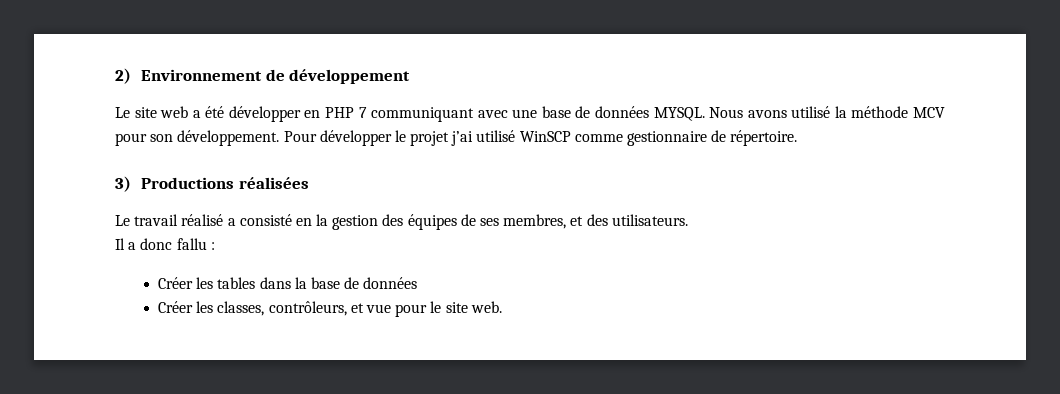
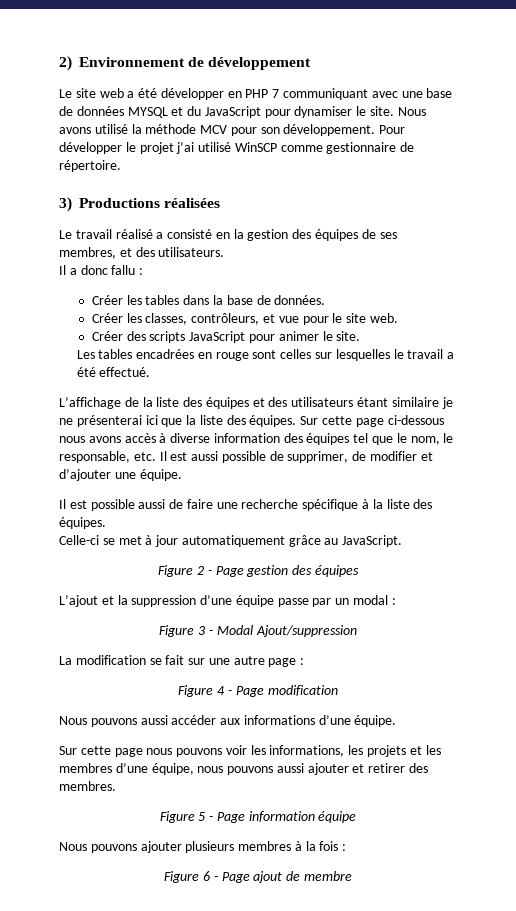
[653,107,705,121] MYSQL. -> [127,106,395,118] MYSQL et du JavaScript pour dynamiser le site.
[363,277,418,289] données -> [274,295,326,305] données.
(502, 307) none -> [91,331,361,343] [76,349,455,361] [76,367,151,377] [59,397,453,409] [59,415,444,427] [59,433,454,445] [59,451,433,463] [59,469,182,481] [59,499,433,511] [59,517,106,529] [59,535,403,547] [158,565,359,577] [59,595,396,607] [159,625,357,637] [59,655,305,667] [178,685,338,697] [59,715,397,727] [59,745,441,757] [59,763,429,775] [59,781,116,791] [159,811,357,823] [59,841,347,853] [164,871,352,883] // Créer des scripts JavaScript pour animer le site. // Les tables encadrées en rouge sont celles sur lesquelles le travail a été effectué. // L’affichage de la liste des équipes et des utilisateurs étant similaire je ne présenterai ici que la liste des équipes. Sur cette page ci-dessous nous avons accès à diverse information des équipes tel que le nom, le responsable, etc. Il est aussi possible de supprimer, de modifier et d’ajouter une équipe. // Il est possible aussi de faire une recherche spécifique à la liste des équipes. // Celle-ci se met à jour automatiquement grâce au JavaScript. // Figure 2 - Page gestion des équipes // L’ajout et la suppression d’une équipe passe par un modal : // Figure 3 - Modal Ajout/suppression // La modification se fait sur une autre page : // Figure 4 - Page modification // Nous pouvons aussi accéder aux informations d’une équipe. // Sur cette page nous pouvons voir les informations, les projets et les membres d’une équipe, nous pouvons aussi ajouter et retirer des membres. // Figure 5 - Page information équipe // Nous pouvons ajouter plusieurs membres à la fois : // Figure 6 - Page ajout de membre

